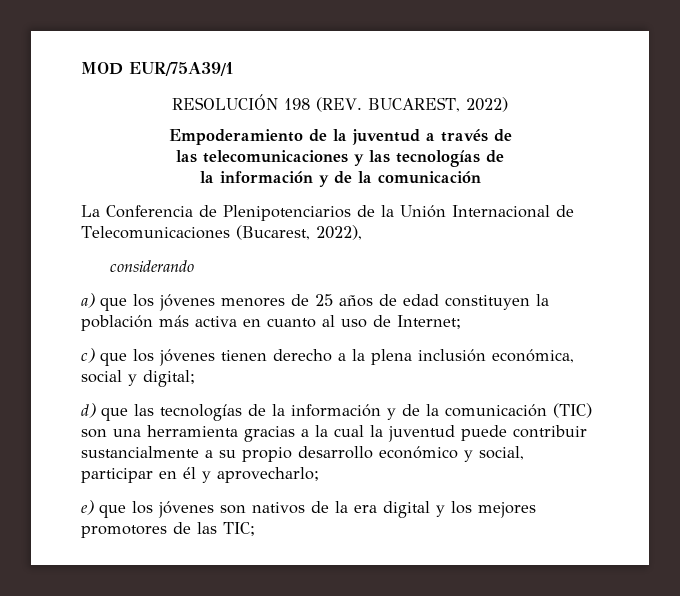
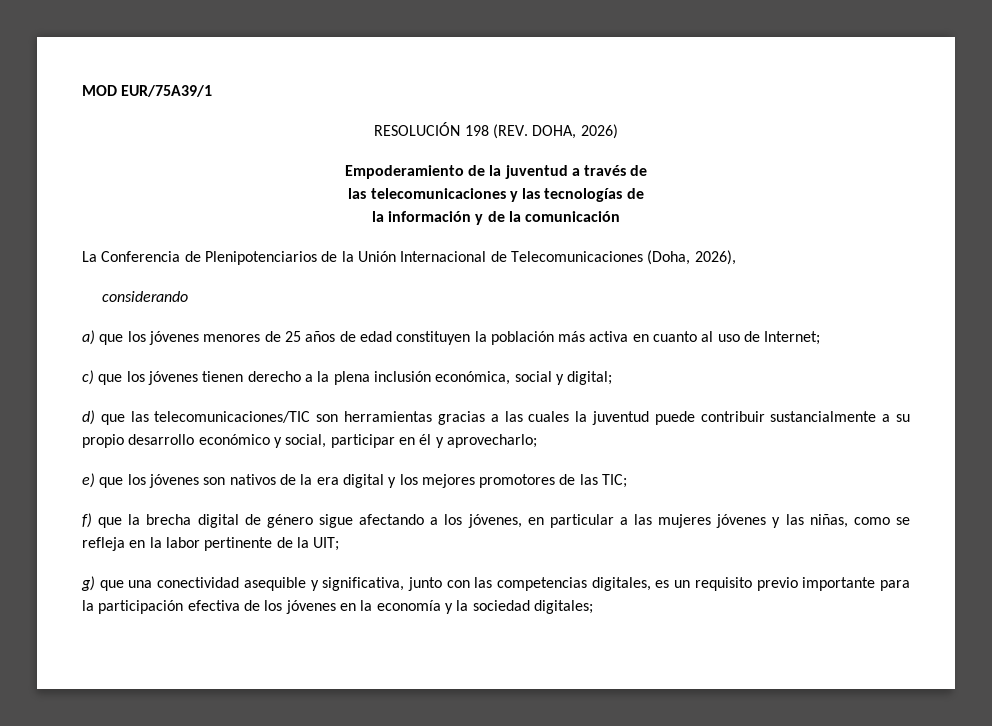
[368,97,508,112] BUCAREST, 2022) -> [532,124,618,139] DOHA, 2026)
[235,225,362,240] (Bucarest, 2022), -> [647,250,736,265] (Doha, 2026),
[160,403,592,421] [81,425,364,442] tecnologías de la información y de la comunicación (TIC) son una herramienta gracias a la cual -> [154,411,570,425] telecomunicaciones/TIC son herramientas gracias a las cuales
(255, 529) none -> [82,513,910,528] [82,537,340,551] [81,576,911,591] [82,600,593,614] // f) que la brecha digital de género sigue afectando a los jóvenes, en particular a las mujeres jóvenes y las niñas, como se refleja en la labor pertinente de la UIT; // g) que una conectividad asequible y significativa, junto con las competencias digitales, es un requisito previo importante para la participación efectiva de los jóvenes en la economía y la sociedad digitales;

